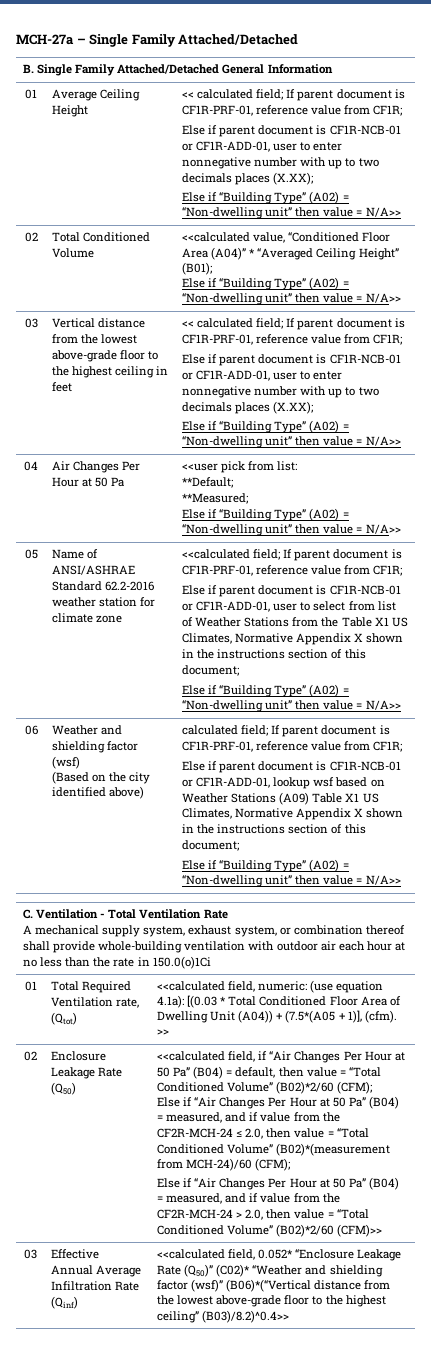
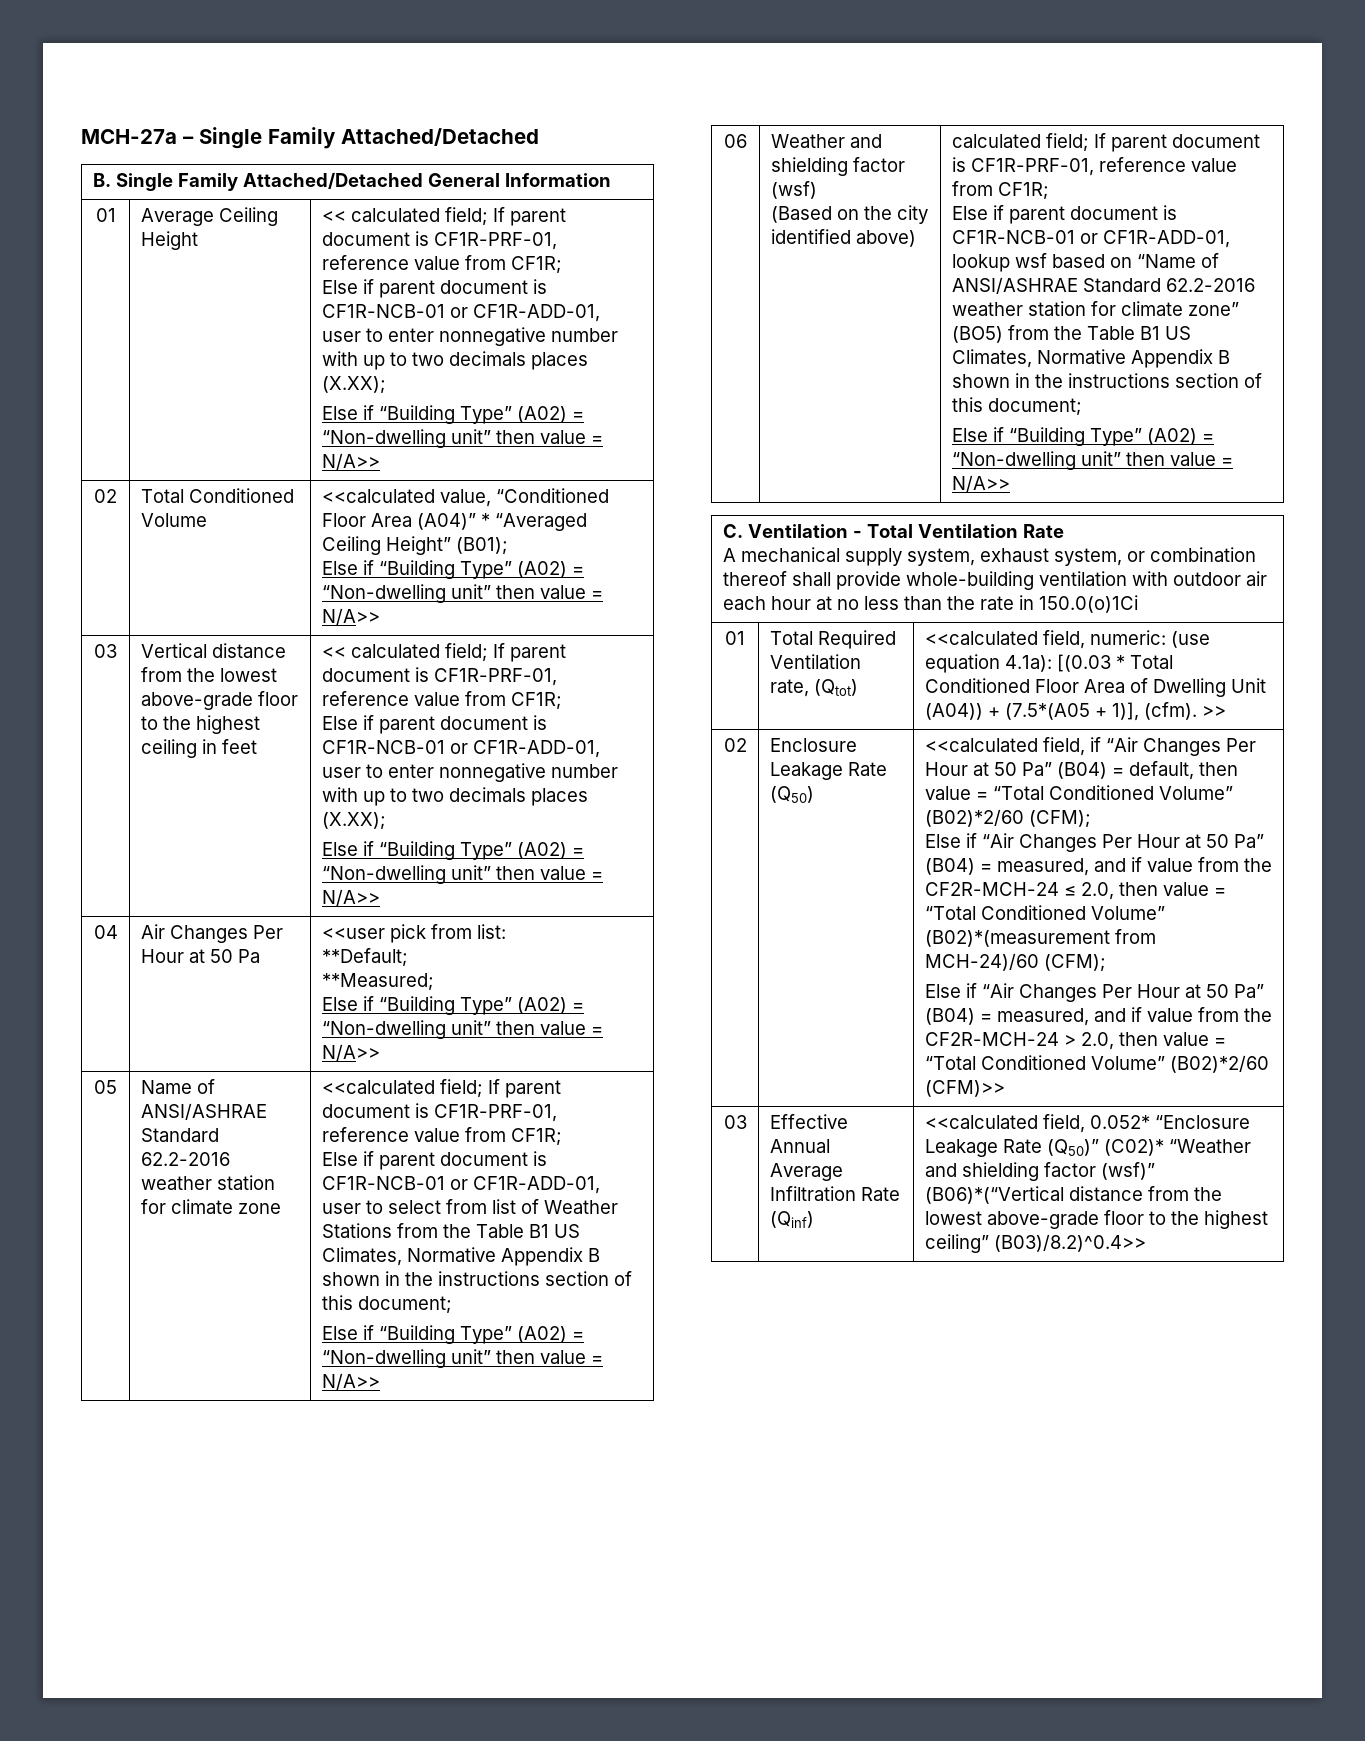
[374,617,408,627] [182,633,364,645] X1 US Climates, Normative Appendix X -> [528,1224,580,1238] [321,1247,600,1266] B1 US Climates, Normative Appendix B
[182,792,379,805] [182,808,364,820] Weather Stations (A09) Table X1 US Climates, Normative Appendix X -> [1136,253,1219,268] [951,277,1255,294] [951,301,1239,316] [951,325,1191,343] [951,349,1230,368] “Name of ANSI/ASHRAE Standard 62.2-2016 weather station for climate zone” (BO5) from the Table B1 US Climates, Normative Appendix B

